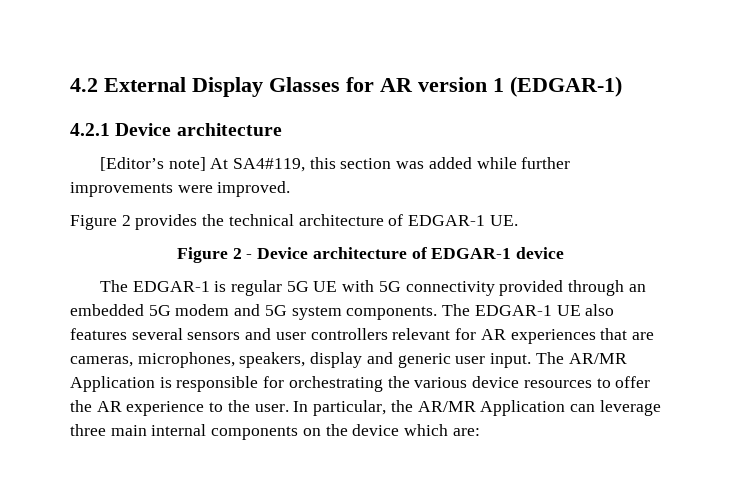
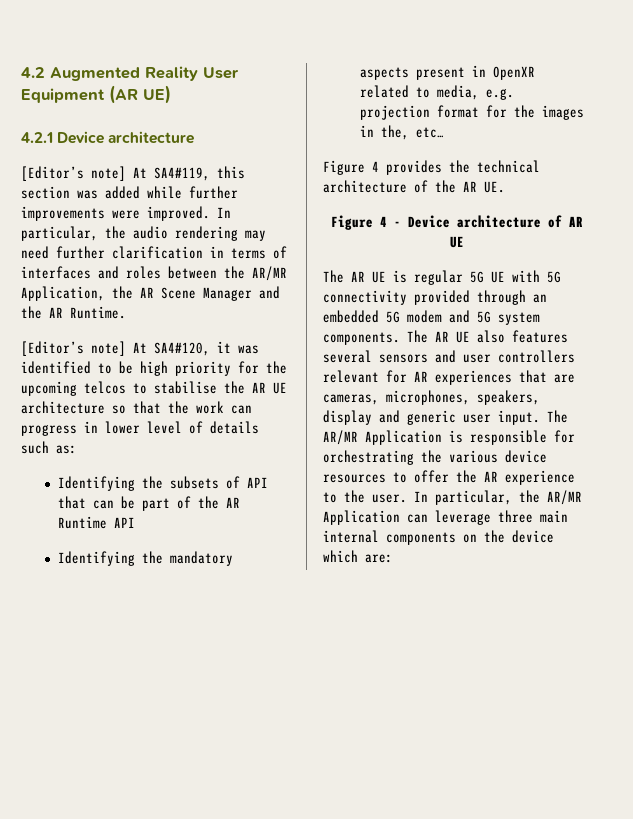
[104,76,622,97] External Display Glasses for AR version 1 (EDGAR-1) -> [50,66,239,81] [21,85,171,104] Augmented Reality User Equipment (AR UE)
[70,215,131,230] // Figure 2 -> [217,207,231,218] [21,226,266,241] [21,246,287,259] [21,266,287,281] [21,286,280,301] [21,306,126,319] [21,341,259,356] [21,361,287,376] [21,381,287,396] [21,401,252,414] [21,421,259,436] [21,441,77,454] [58,476,269,491] [58,496,241,511] [58,516,136,529] [58,551,234,566] [360,65,536,80] [360,85,515,100] [360,105,585,120] [360,125,445,140] [323,160,379,175] In particular, the audio rendering may need further clarification in terms of interfaces and roles between the AR/MR Application, the AR Scene Manager and the AR Runtime. // [Editor’s note] At SA4#120, it was identified to be high priority for the upcoming telcos to stabilise the AR UE architecture so that the work can progress in lower level of details such as: // Identifying the subsets of API that can be part of the AR Runtime API // Identifying the mandatory aspects present in OpenXR related to media, e.g. projection format for the images in the, etc… // Figure 4
[408,215,486,226] EDGAR-1 -> [435,180,477,193] the AR
[232,248,242,259] 2 -> [379,216,387,227] 4
[431,247,565,259] [99,280,210,292] EDGAR-1 device // The EDGAR-1 -> [568,216,583,227] [449,236,464,248] [323,270,386,283] AR UE // The AR UE
[474,305,552,316] EDGAR-1 -> [435,331,449,342] AR

